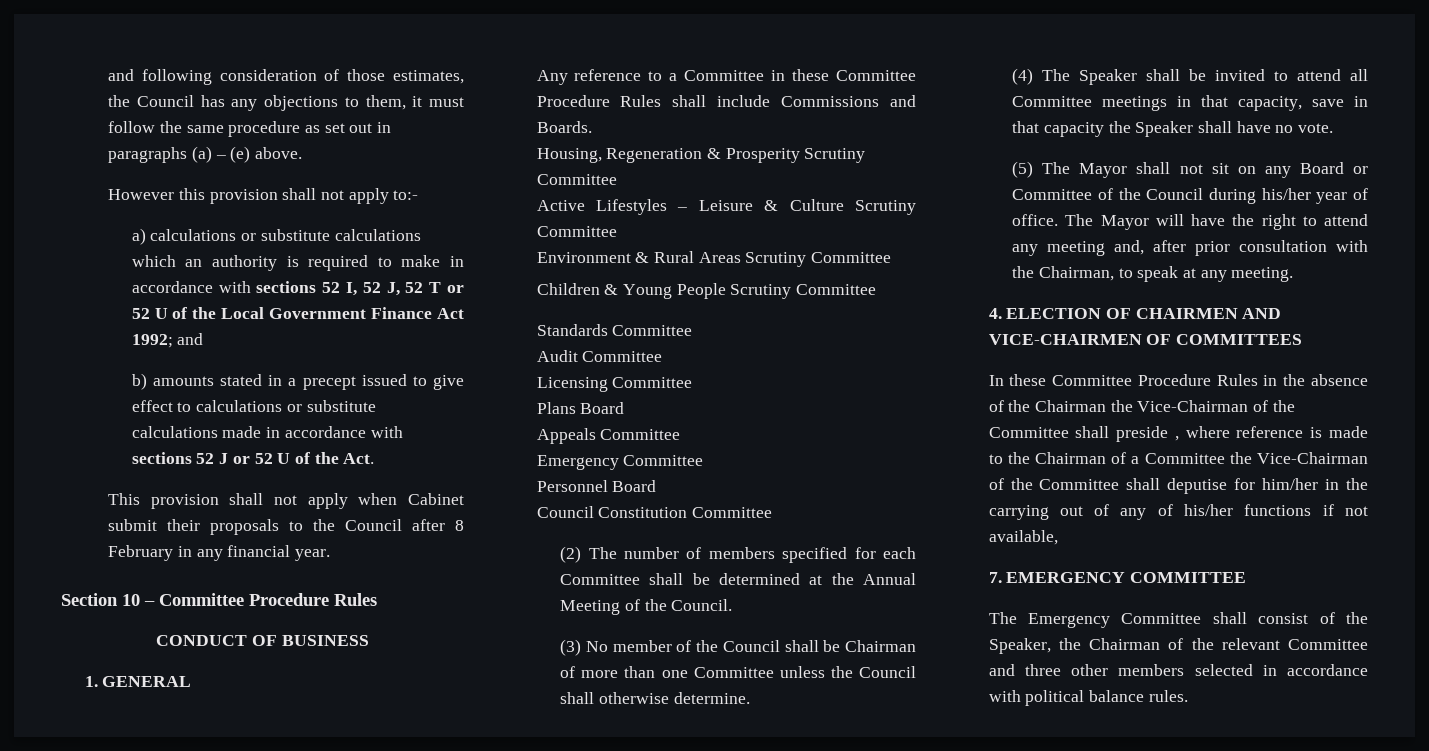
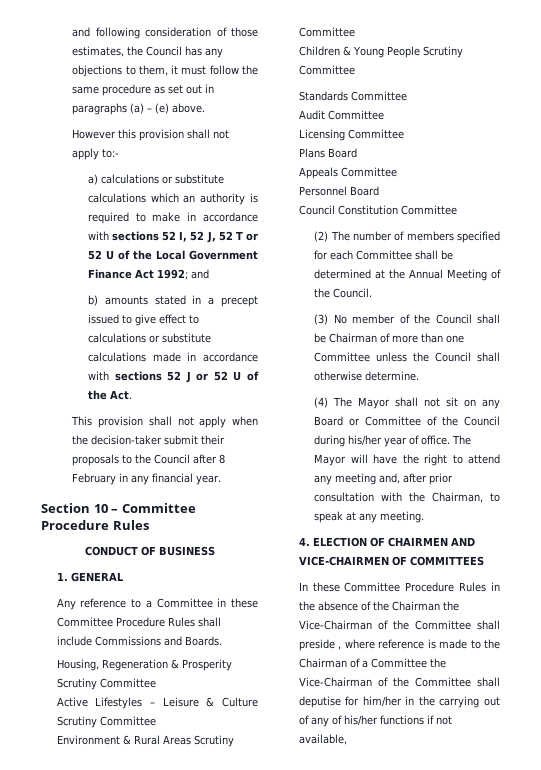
[408,493,464,505] Cabinet -> [72,435,163,445] the decision-taker
[536,455,704,470] // Emergency Committee -> (397, 172) none
[1079,69,1368,85] [1012,95,1368,111] [1012,121,1334,137] [1012,161,1071,178] Speaker shall be invited to attend all Committee meetings in that capacity, save in that capacity the Speaker shall have no vote. // (5) The -> (353, 402) none
[988,572,1247,583] [988,612,1368,628] [988,638,1368,654] [988,664,1368,676] [988,690,1188,706] // 7. EMERGENCY COMMITTEE // The Emergency Committee shall consist of the Speaker, the Chairman of the relevant Committee and three other members selected in accordance with political balance rules. -> (347, 739) none

